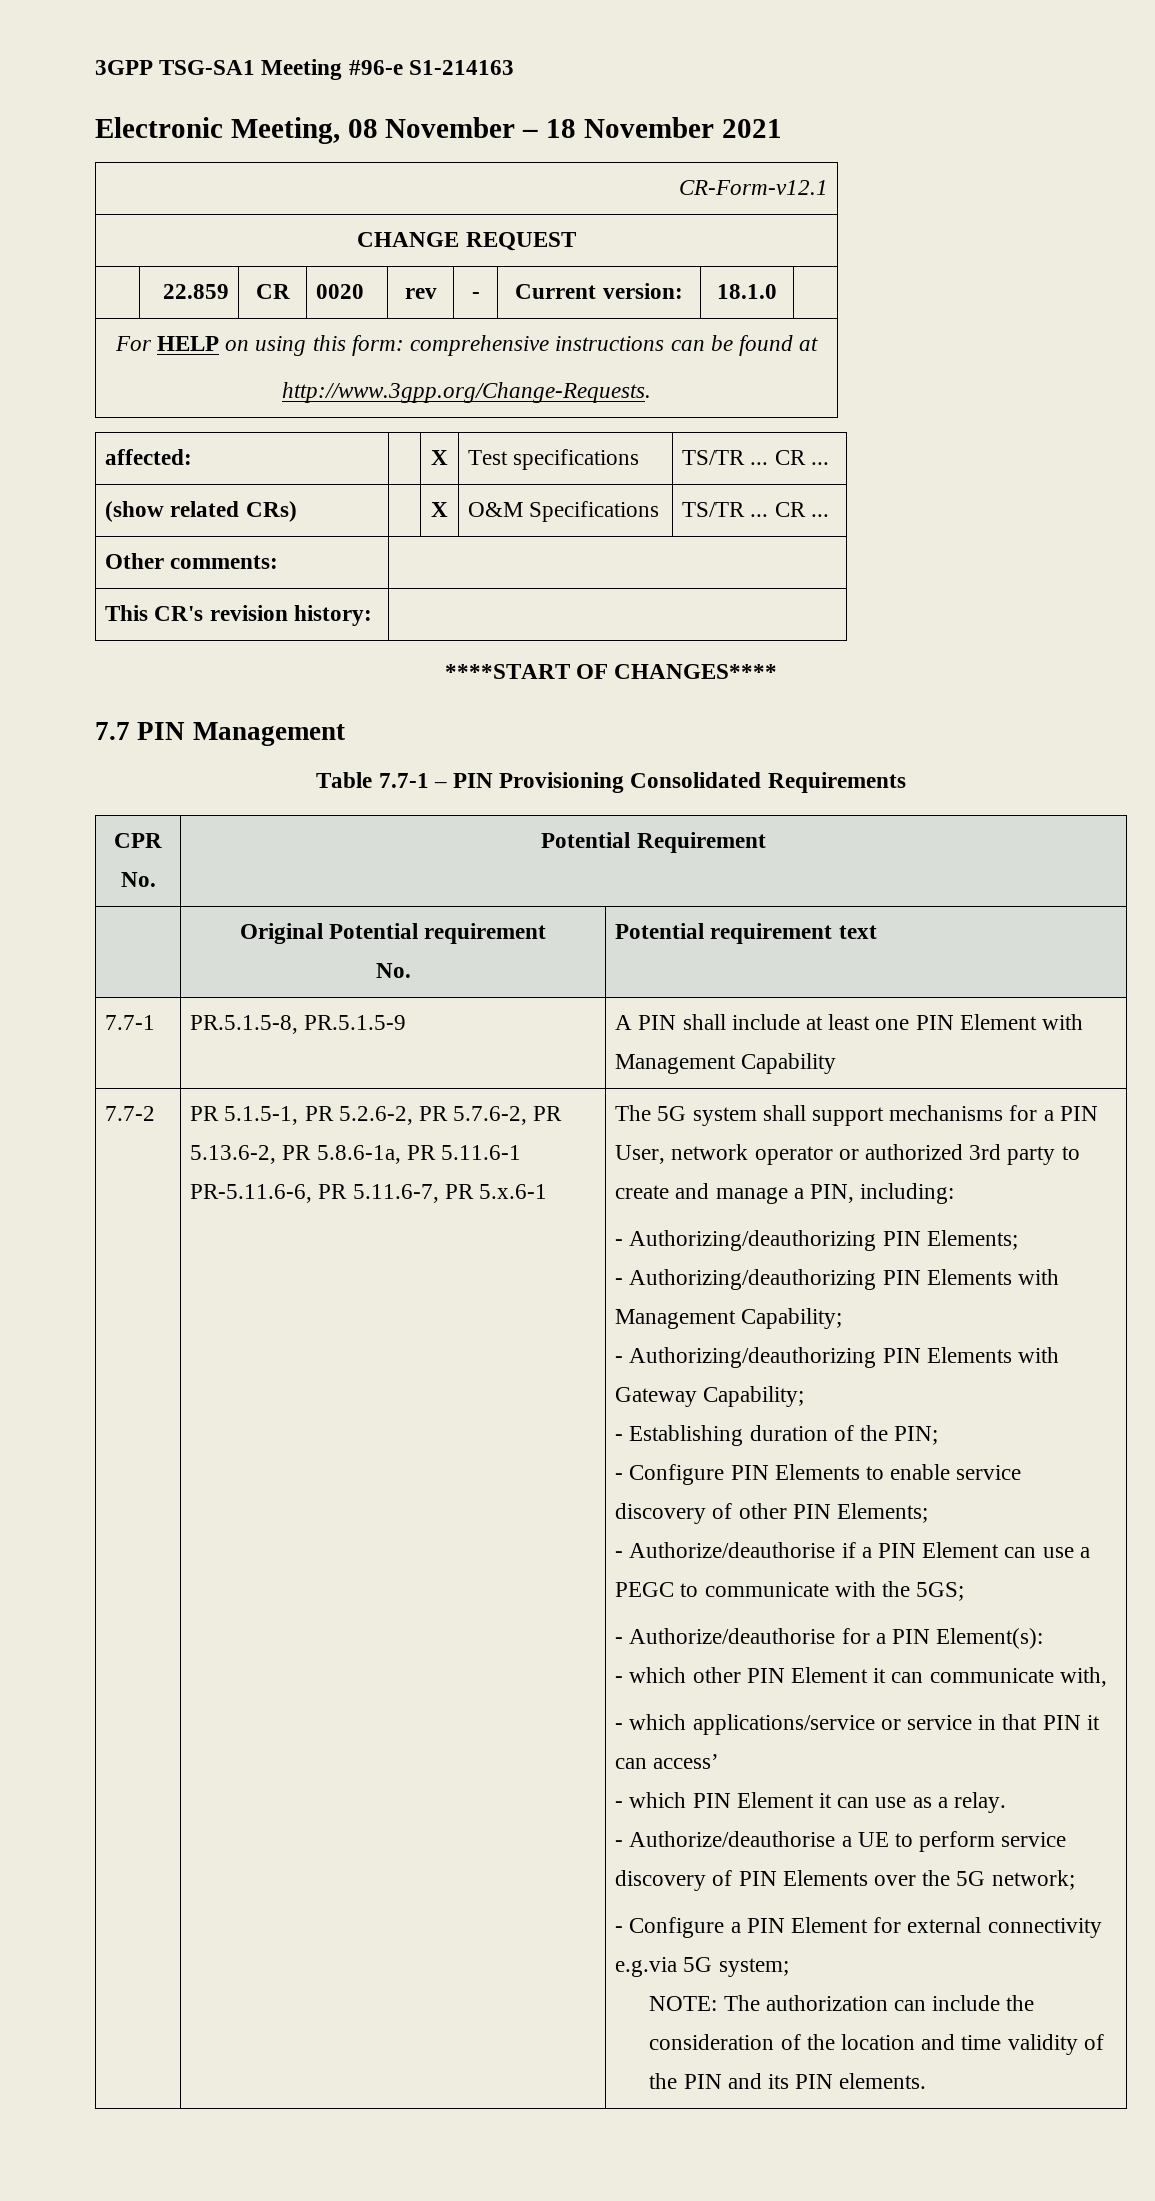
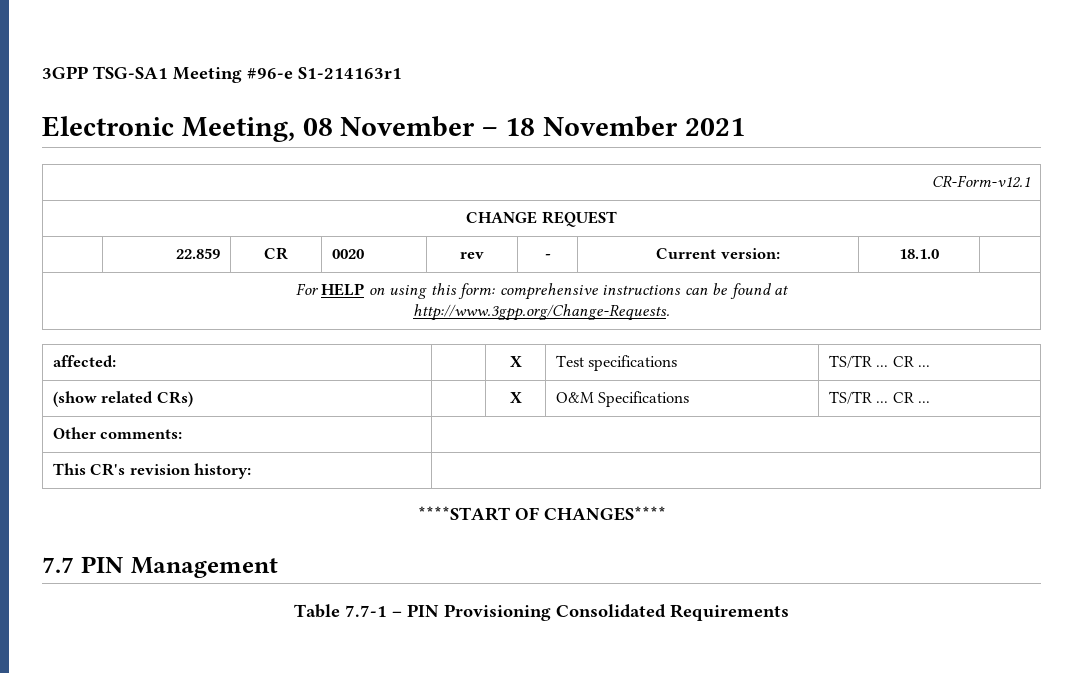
[408,60,514,75] S1-214163 -> [298,67,402,79] S1-214163r1
[114,833,162,848] [120,872,156,887] [541,832,766,853] [239,923,547,944] [375,963,411,978] [615,923,877,944] [105,1015,156,1030] [190,1015,407,1034] [615,1014,1084,1030] [615,1053,837,1074] [105,1106,156,1121] [190,1106,563,1125] [190,1145,521,1164] [190,1184,547,1203] [615,1105,1098,1126] [615,1144,1080,1165] [615,1183,955,1204] [615,1230,1018,1251] [615,1269,1059,1290] [615,1308,843,1329] [615,1347,1059,1368] [615,1386,805,1407] [615,1425,939,1446] [615,1464,1022,1485] [615,1503,928,1524] [615,1542,1090,1558] [615,1581,965,1601] [615,1628,1044,1649] [615,1667,1107,1687] [615,1714,1100,1735] [615,1754,720,1769] [615,1792,1007,1813] [615,1831,1067,1852] [615,1870,1075,1891] [615,1917,1102,1938] [615,1957,789,1977] [649,1995,1035,2011] [649,2034,1104,2055] [649,2073,927,2089] // CPR No. | Potential Requirement // | Original Potential requirement // No. | Potential requirement text // 7.7-1 | PR.5.1.5-8, PR.5.1.5-9 | A PIN shall include at least one PIN Element with Management Capability // 7.7-2 | PR 5.1.5-1, PR 5.2.6-2, PR 5.7.6-2, PR 5.13.6-2, PR 5.8.6-1a, PR 5.11.6-1 PR-5.11.6-6, PR 5.11.6-7, PR 5.x.6-1 | The 5G system shall support mechanisms for a PIN User, network operator or authorized 3rd party to create and manage a PIN, including: // - Authorizing/deauthorizing PIN Elements; // - Authorizing/deauthorizing PIN Elements with Management Capability; // - Authorizing/deauthorizing PIN Elements with Gateway Capability; // - Establishing duration of the PIN; // - Configure PIN Elements to enable service discovery of other PIN Elements; // - Authorize/deauthorise if a PIN Element can use a PEGC to communicate with the 5GS; // - Authorize/deauthorise for a PIN Element(s): // - which other PIN Element it can communicate with, // - which applications/service or service in that PIN it can access’ // - which PIN Element it can use as a relay. // - Authorize/deauthorise a UE to perform service discovery of PIN Elements over the 5G network; // - Configure a PIN Element for external connectivity e.g.via 5G system; // NOTE: The authorization can include the consideration of the location and time validity of the PIN and its PIN elements. -> (789, 612) none

